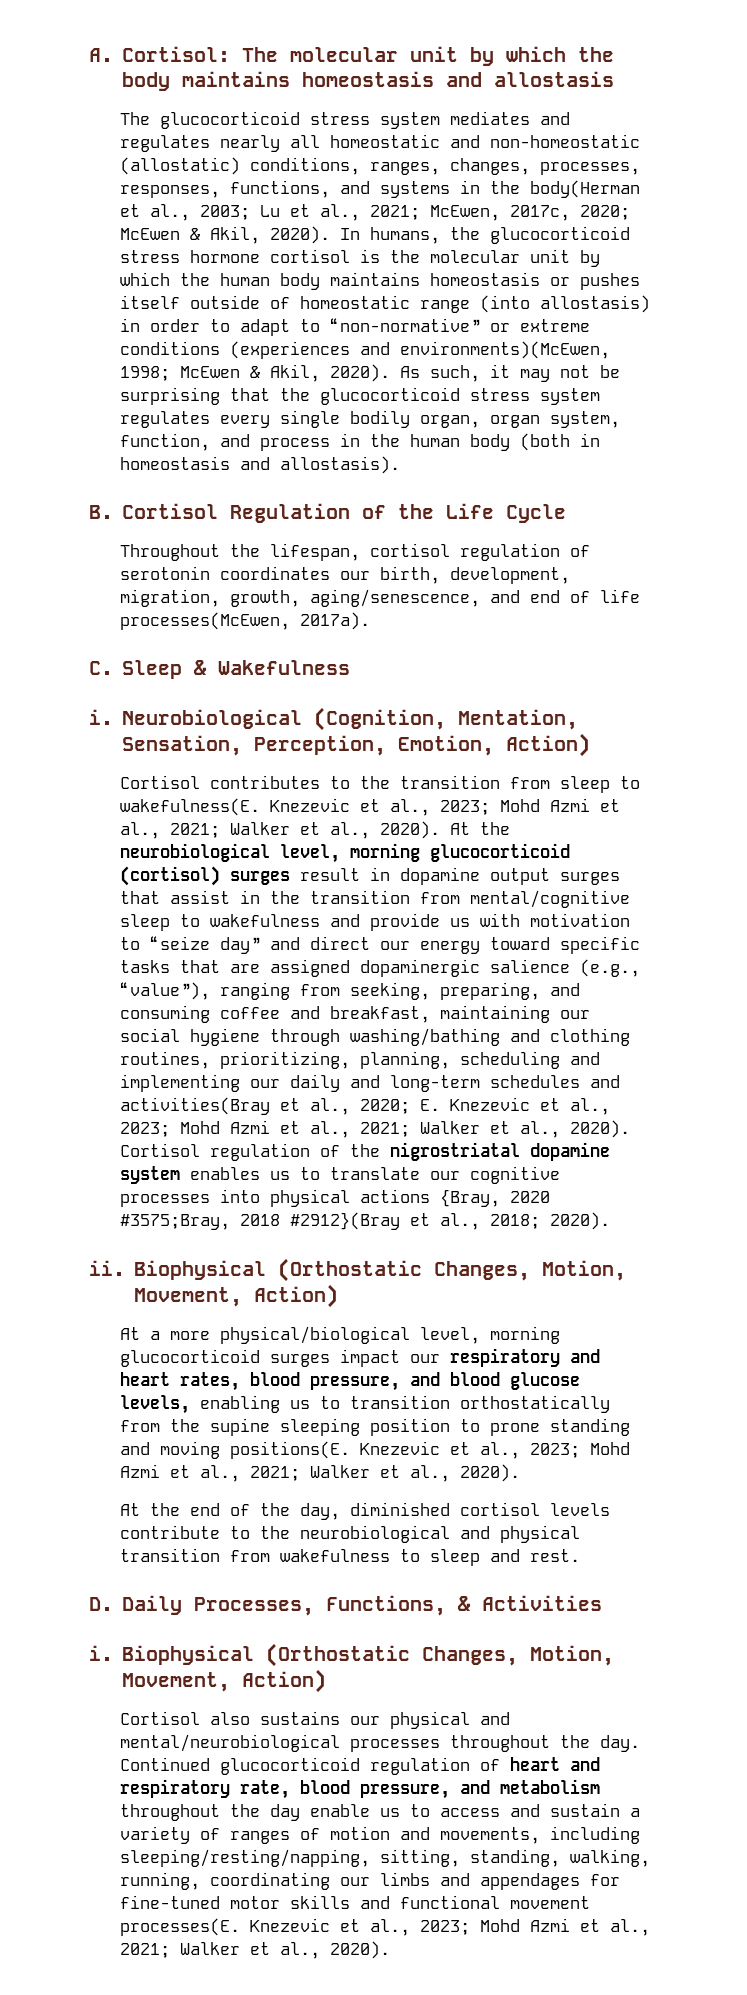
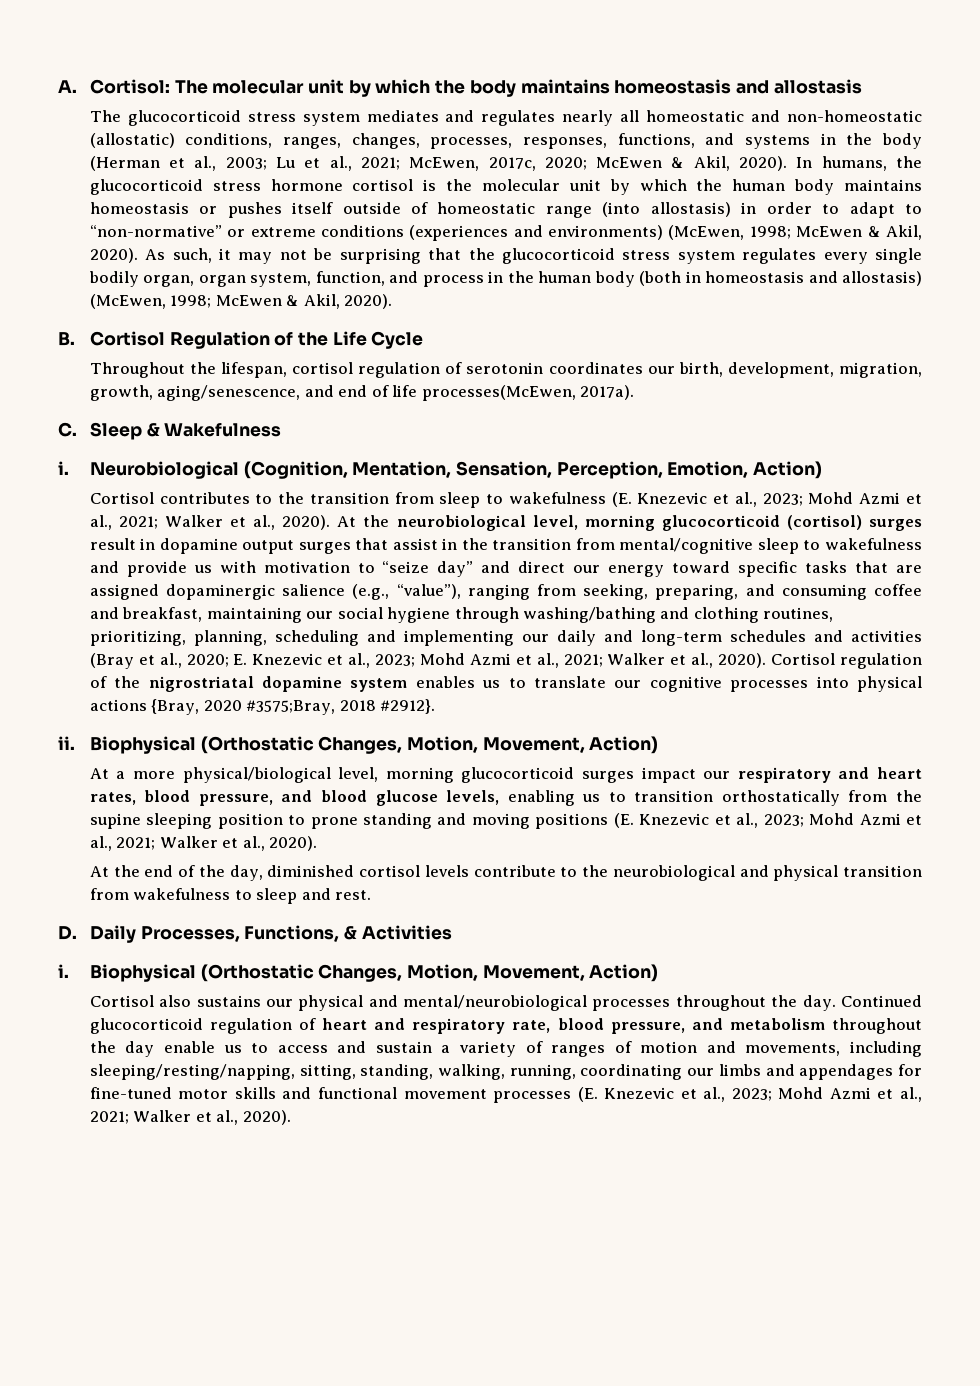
[529,180,640,198] body(Herman -> [882,133,923,149] [89,156,160,171] body (Herman
[399,341,610,359] environments)(McEwen, -> [548,225,745,240] environments) (McEwen,
[279,456,400,474] allostasis). -> [841,271,922,286] [89,294,393,309] allostasis) (McEwen, 1998; McEwen & Akil, 2020).
[119,798,260,816] wakefulness(E. -> [508,492,632,507] wakefulness (E.
[119,1097,270,1115] activities(Bray -> [851,630,923,642] [89,653,134,669] activities (Bray
[289,1212,610,1230] #2912}(Bray et al., 2018; 2020). -> [380,699,436,714] #2912}.
[229,1441,350,1459] positions(E. -> [535,813,634,829] positions (E.
[119,1918,240,1936] processes(E. -> [493,1087,598,1103] processes (E.

